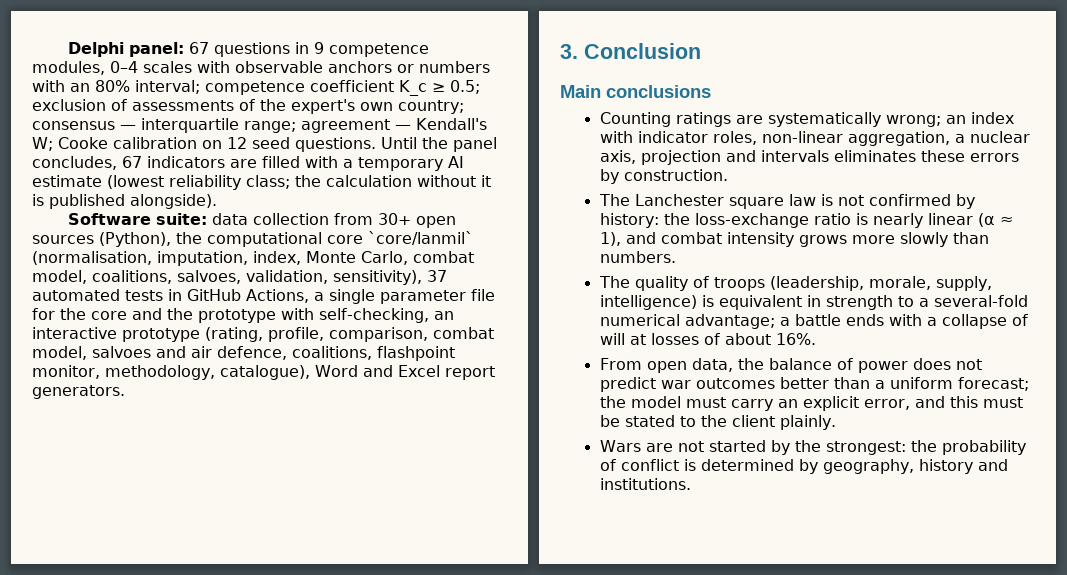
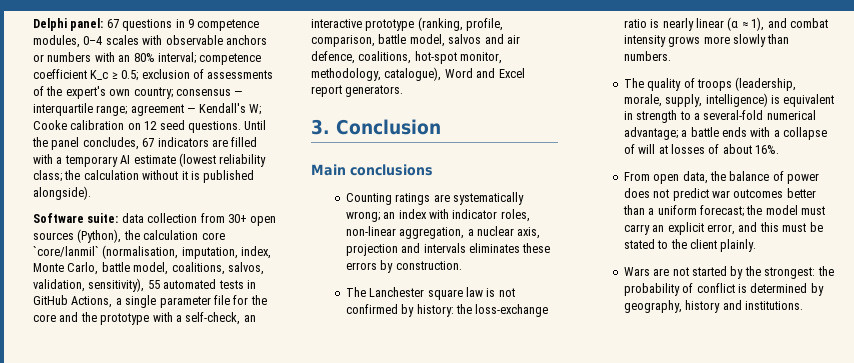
[207,232,322,247] computational -> [143,230,199,240] calculation
[413,251,474,263] combat -> [101,262,130,272] battle
[177,270,241,284] salvoes, -> [227,262,264,275] salvos,
[427,270,447,282] 37 -> [147,280,160,289] 55
[319,308,429,323] self-checking, -> [175,312,241,325] a self-check,
[205,327,263,342] (rating, -> [417,17,463,31] (ranking,
[433,327,494,339] [32,346,151,360] combat model, salvoes -> [378,34,482,47] battle model, salvos
[377,346,455,361] flashpoint -> [414,51,457,64] hot-spot

